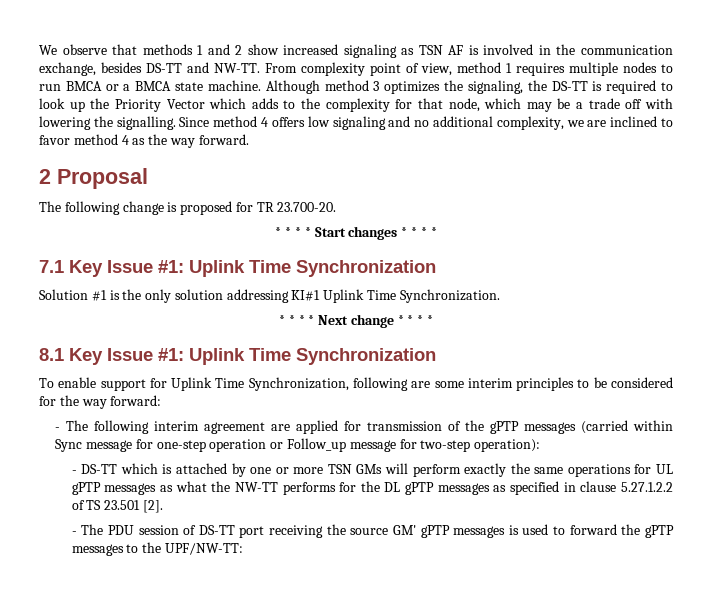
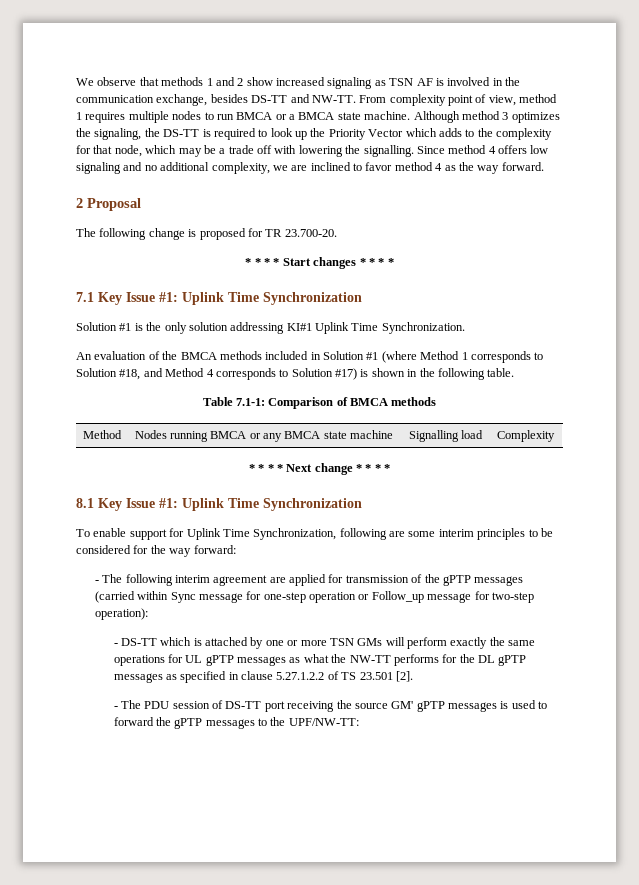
(500, 296) none -> [76,351,544,363] [76,368,515,380] [202,397,437,409] [82,430,122,439] [134,430,394,442] [408,430,483,442] [496,430,555,442] // An evaluation of the BMCA methods included in Solution #1 (where Method 1 corresponds to Solution #18, and Method 4 corresponds to Solution #17) is shown in the following table. // Table 7.1-1: Comparison of BMCA methods // Method | Nodes running BMCA or any BMCA state machine | Signalling load | Complexity

